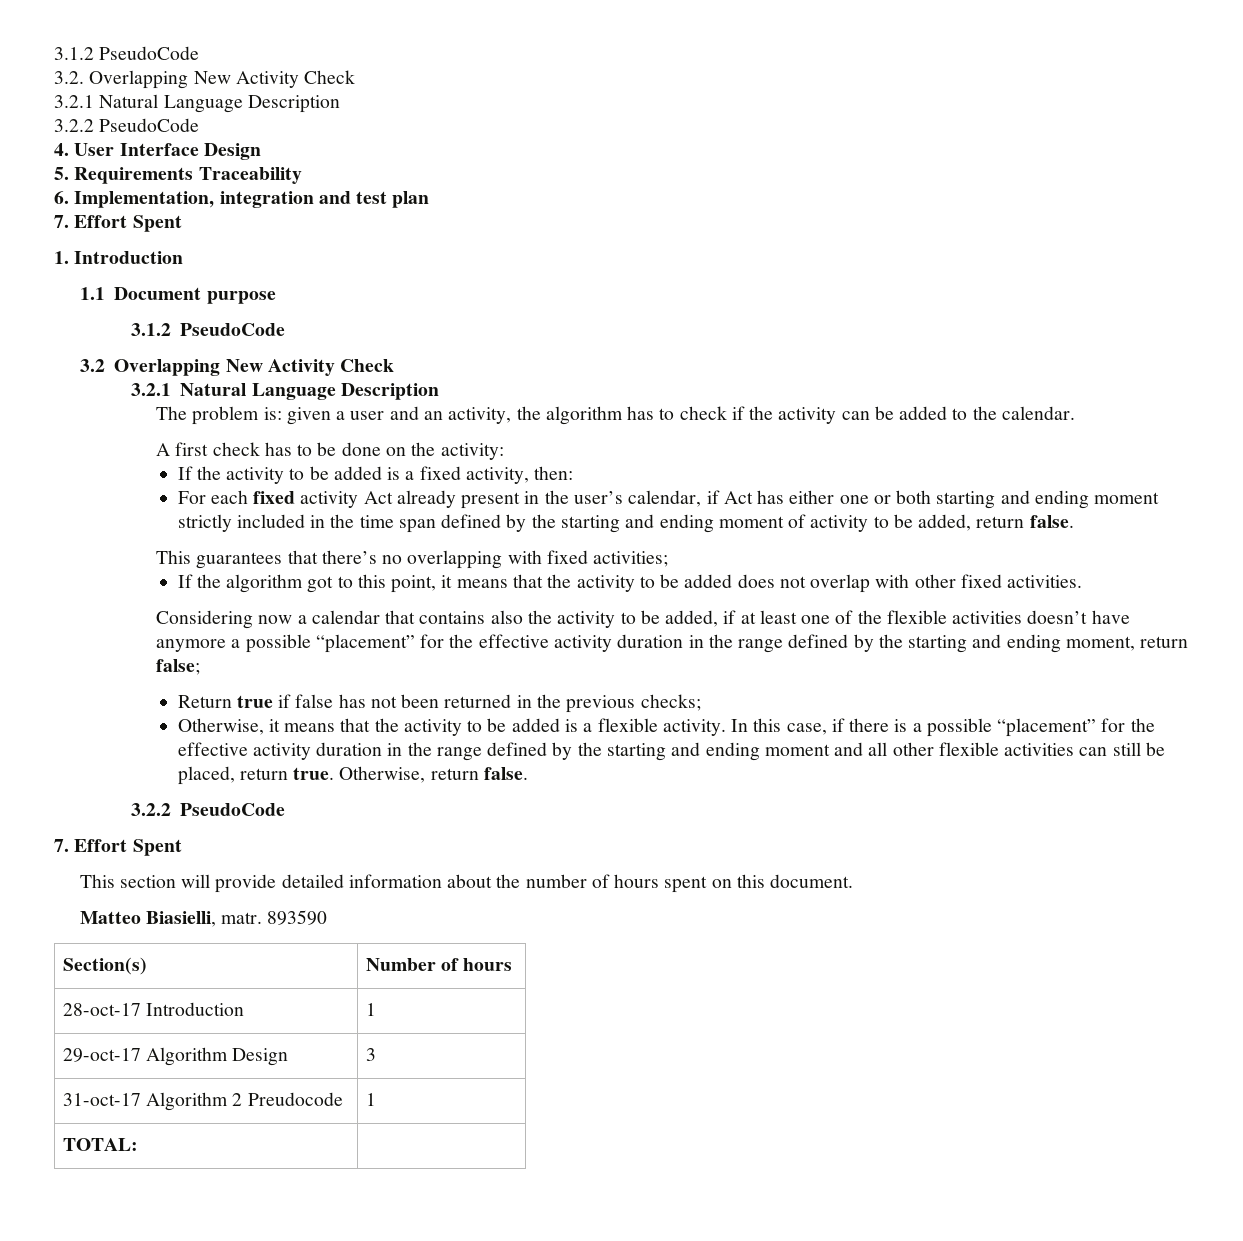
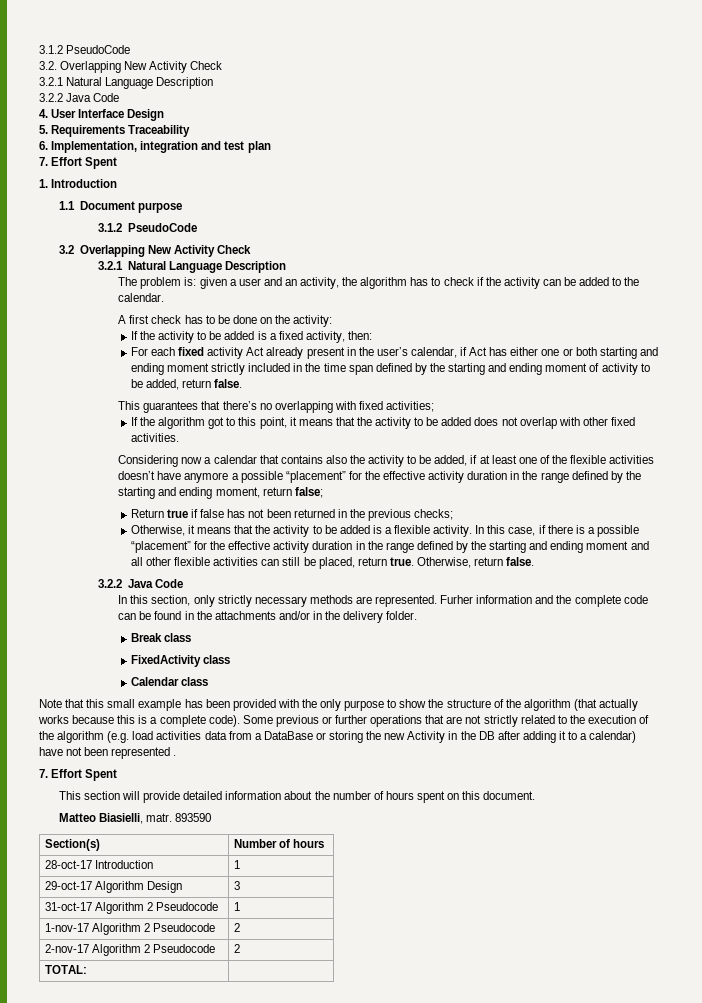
[99,118,200,132] PseudoCode -> [66,93,120,102] Java Code
[180,803,286,816] PseudoCode -> [128,579,184,588] [118,595,648,607] [118,611,418,623] [130,633,191,642] [130,655,230,667] [130,677,208,686] [39,699,639,711] [38,715,650,727] [39,731,637,743] [39,747,177,759] Java Code // In this section, only strictly necessary methods are represented. Furher information and the complete code can be found in the attachments and/or in the delivery folder. // Break class // FixedActivity class // Calendar class // Note that this small example has been provided with the only purpose to show the structure of the algorithm (that actually works because this is a complete code). Some previous or further operations that are not strictly related to the execution of the algorithm (e.g. load activities data from a DataBase or storing the new Activity in the DB after adding it to a calendar) have not been represented .
[247,1092,343,1106] [365,1093,376,1106] Preudocode | 1 -> [156,902,219,911] [234,902,241,911] [45,923,216,935] [234,923,241,932] [45,944,216,956] [234,944,241,953] Pseudocode | 1 // 1-nov-17 Algorithm 2 Pseudocode | 2 // 2-nov-17 Algorithm 2 Pseudocode | 2

